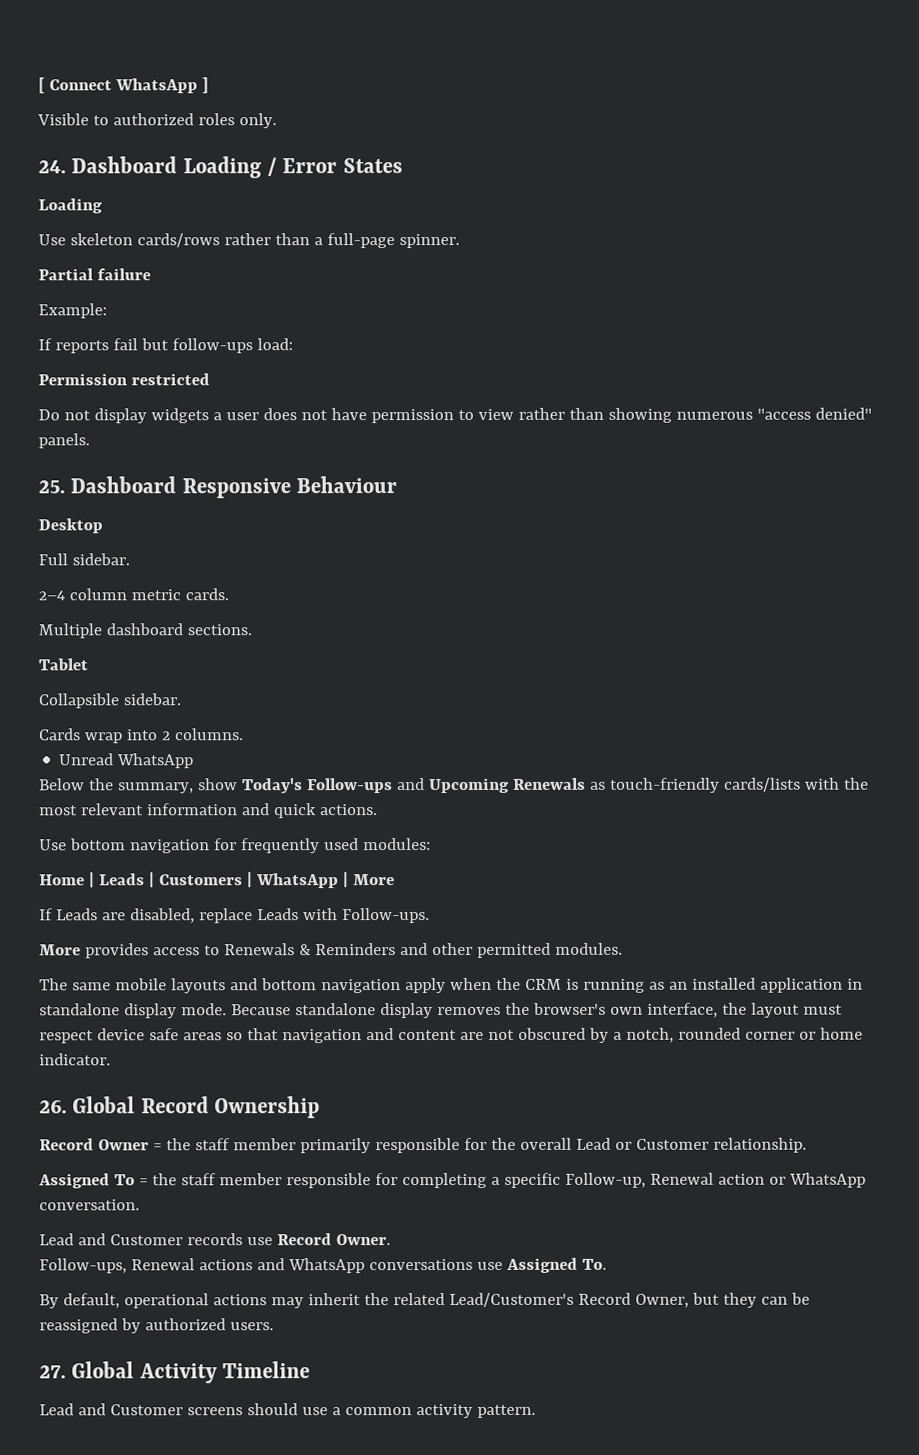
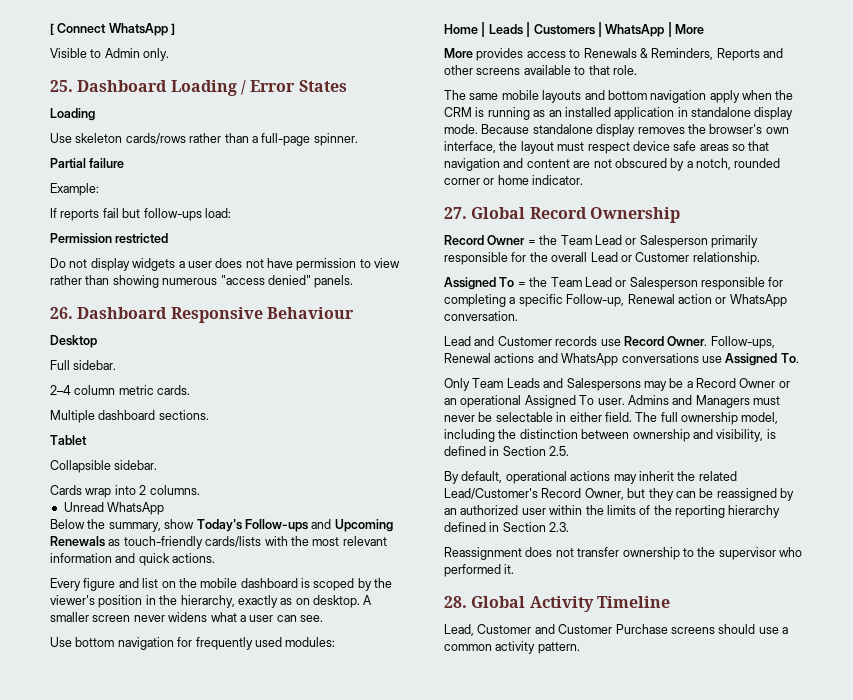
[112,113,235,126] authorized roles -> [104,48,140,58] Admin
[38,160,66,174] 24. -> [50,80,73,92] 25.
[38,480,65,494] 25. -> [50,307,73,319] 26.
(378, 810) none -> [50,578,393,591] [50,595,373,608] [50,612,323,622] // Every figure and list on the mobile dashboard is scoped by the viewer's position in the hierarchy, exactly as on desktop. A smaller screen never widens what a user can see.
[39,908,430,924] // If Leads are disabled, replace Leads with Follow-ups. -> (704, 29) none
[314,942,623,958] Reminders and other permitted modules. -> [651,48,783,61] [444,65,637,75] Reminders, Reports and other screens available to that role.
[39,1099,67,1114] 26. -> [444,207,467,219] 27.
[194,1138,296,1151] staff member -> [560,235,708,248] Team Lead or Salesperson
[180,1173,282,1186] staff member -> [550,277,698,290] Team Lead or Salesperson
(391, 1240) // -> (708, 341) none
(607, 1264) none -> [444,378,790,391] [444,395,780,408] [444,412,779,425] [444,429,776,442] [444,446,570,456] // Only Team Leads and Salespersons may be a Record Owner or an operational Assigned To user. Admins and Managers must never be selectable in either field. The full ownership model, including the distinction between ownership and visibility, is defined in Section 2.5.
[144,1318,274,1331] [39,1365,66,1379] authorized users. // 27. -> [444,505,781,518] [444,522,570,532] [444,547,802,560] [444,564,515,577] [444,596,467,608] an authorized user within the limits of the reporting hierarchy defined in Section 2.3. // Reassignment does not transfer ownership to the supervisor who performed it. // 28.
[39,1403,183,1416] Lead and Customer -> [444,624,668,636] Lead, Customer and Customer Purchase

